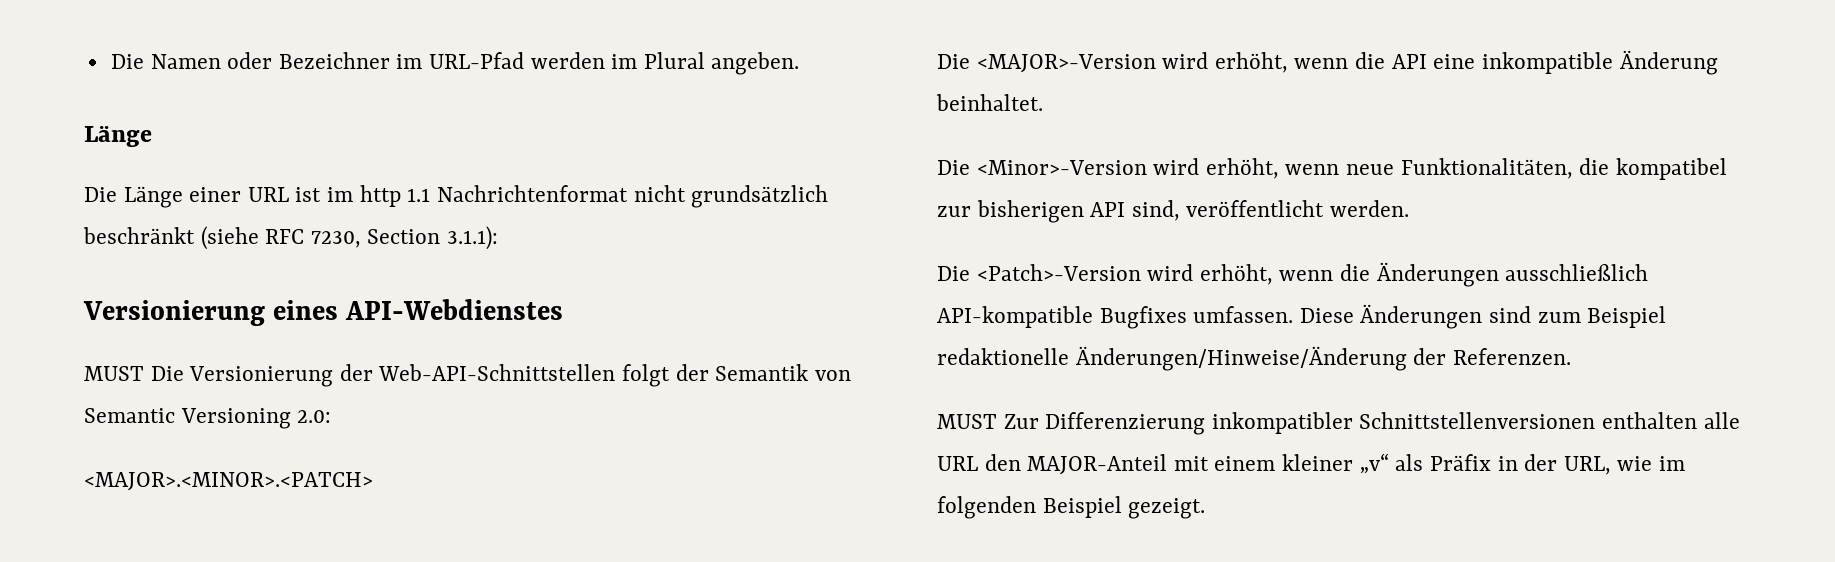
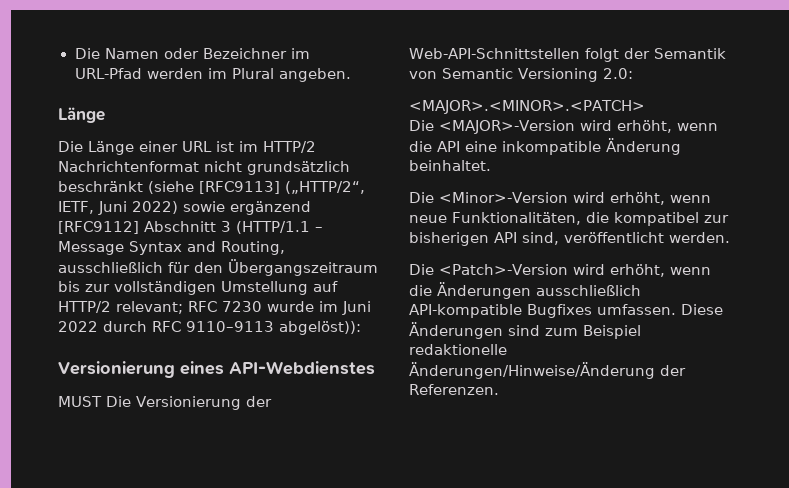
[359,185,431,207] http 1.1 -> [263,141,316,153] HTTP/2
[265,226,499,250] RFC 7230, Section 3.1.1): -> [199,181,365,194] [58,201,311,215] [58,221,323,234] [58,241,285,255] [58,259,378,276] [58,281,338,295] [58,301,371,315] [58,321,361,335] [RFC9113] („HTTP/2“, IETF, Juni 2022) sowie ergänzend [RFC9112] Abschnitt 3 (HTTP/1.1 – Message Syntax and Routing, ausschließlich für den Übergangszeitraum bis zur vollständigen Umstellung auf HTTP/2 relevant; RFC 7230 wurde im Juni 2022 durch RFC 9110–9113 abgelöst)):
[937,412,1740,435] [937,453,1685,475] [937,496,1206,519] // MUST Zur Differenzierung inkompatibler Schnittstellenversionen enthalten alle URL den MAJOR-Anteil mit einem kleiner „v“ als Präfix in der URL, wie im folgenden Beispiel gezeigt. -> (499, 389) none

